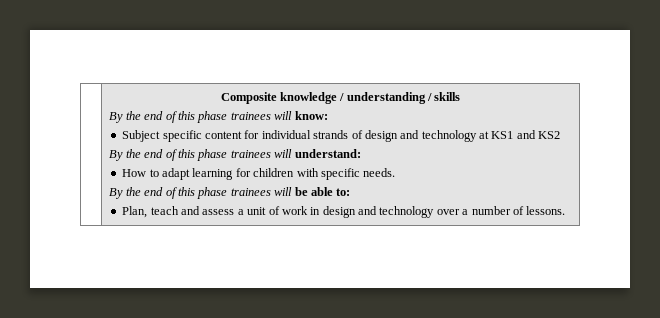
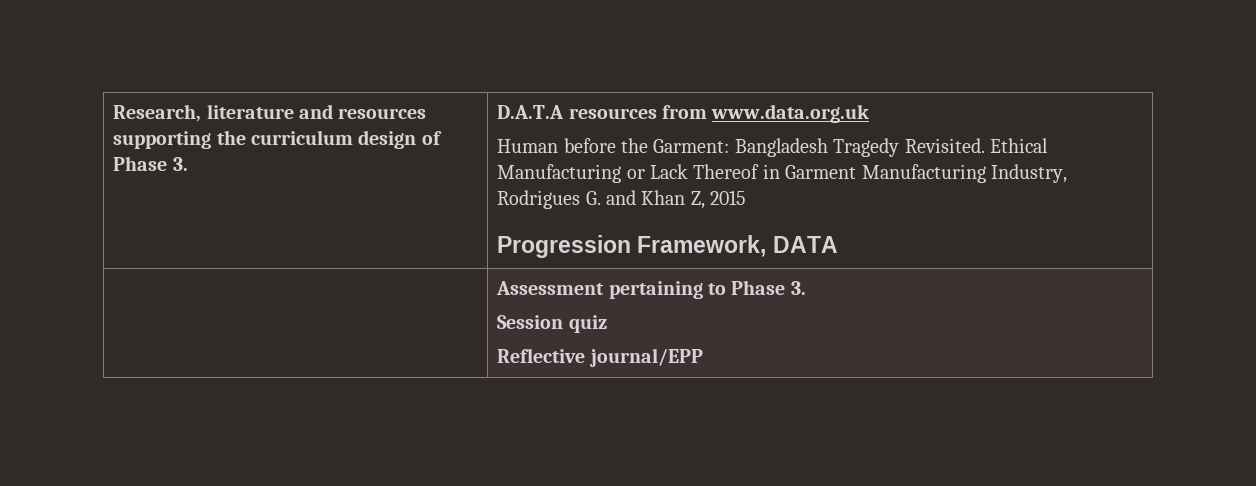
[220,92,461,104] [108,111,328,123] [122,130,561,142] [108,149,361,161] [122,168,396,180] [108,187,351,199] [122,206,566,218] | Composite knowledge / understanding / skills // By the end of this phase trainees will know: // Subject specific content for individual strands of design and technology at KS1 and KS2 // By the end of this phase trainees will understand: // How to adapt learning for children with specific needs. // By the end of this phase trainees will be able to: // Plan, teach and assess a unit of work in design and technology over a number of lessons. -> [113,104,427,122] [113,130,442,149] [113,156,188,171] [497,104,870,123] [497,138,1048,157] [497,164,1067,183] [497,190,747,209] [497,235,838,258] [496,280,806,299] [497,315,607,333] [497,348,703,367] Research, literature and resources supporting the curriculum design of Phase 3. | D.A.T.A resources from www.data.org.uk // Human before the Garment: Bangladesh Tragedy Revisited. Ethical Manufacturing or Lack Thereof in Garment Manufacturing Industry, Rodrigues G. and Khan Z, 2015 // Progression Framework, DATA // | Assessment pertaining to Phase 3. // Session quiz // Reflective journal/EPP

